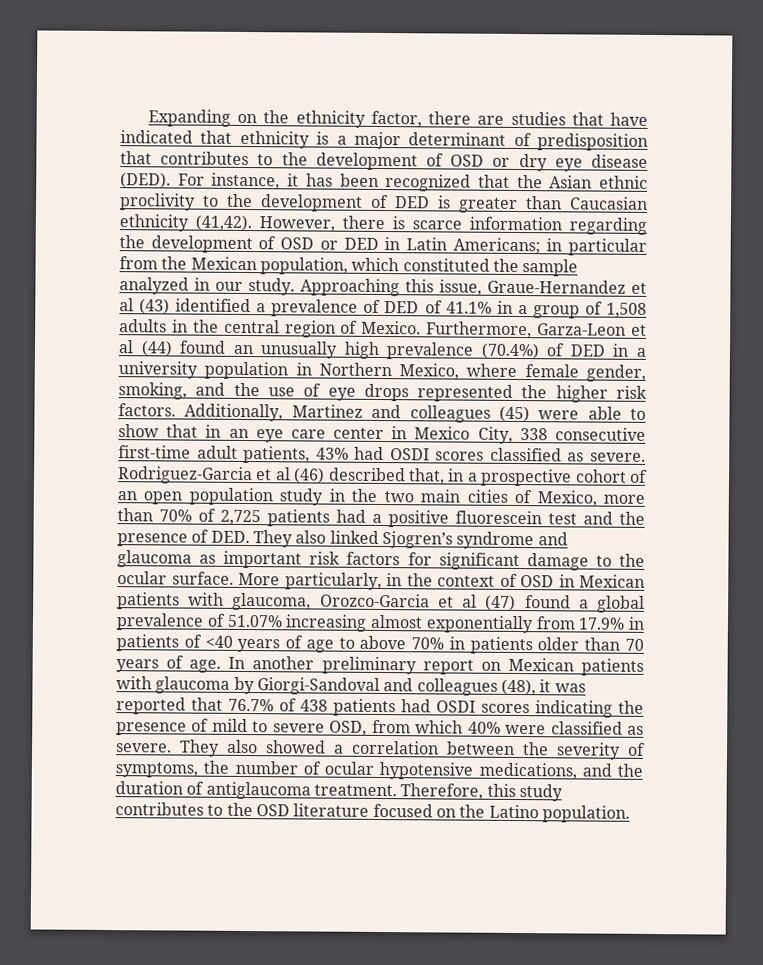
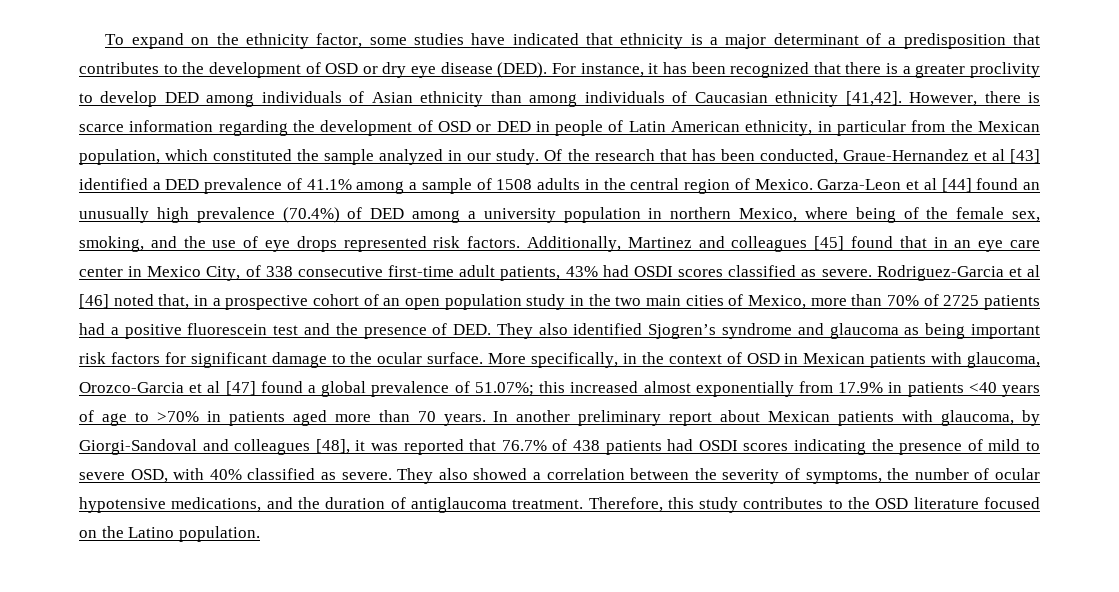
[147,109,231,127] Expanding -> [105,33,184,49] To expand
[428,111,604,126] there are studies that -> [369,33,464,45] some studies
(532, 139) none -> [888,37,897,45] a
[516,174,648,189] [119,193,562,213] the Asian ethnic proclivity to the development of DED is greater than -> [845,62,1040,78] [79,91,688,107] there is a greater proclivity to develop DED among individuals of Asian ethnicity than among individuals of
[195,214,252,232] (41,42). -> [845,91,902,106] [41,42].
[405,237,541,255] Latin Americans; -> [555,120,813,136] people of Latin American ethnicity,
[300,278,482,297] Approaching this issue, -> [544,149,838,164] Of the research that has been conducted,
[139,298,171,315] (43) -> [1010,149,1040,163] [43]
[271,299,648,319] prevalence of DED of 41.1% in a group of 1,508 -> [165,178,533,194] DED prevalence of 41.1% among a sample of 1508
[426,321,533,339] Furthermore, -> (813, 184) none
[140,340,173,357] (44) -> [941,178,972,192] [44]
[612,343,630,357] in -> [411,210,460,223] among
[318,362,392,377] Northern -> [670,207,732,219] northern
[524,364,646,382] female gender, -> [855,207,1041,223] being of the female sex,
[521,385,608,403] the higher -> (427, 244) none
[498,405,646,423] [118,424,159,438] (45) were able to show -> [814,236,893,250] [45] found
(513, 435) none -> [245,265,261,277] of
[293,467,406,484] (46) described -> [79,294,154,308] [46] noted
[220,509,261,526] 2,725 -> [943,295,980,306] 2725
[329,530,379,544] linked -> [573,323,643,335] identified
(217, 559) none -> [925,323,966,339] being
[284,572,382,591] particularly, -> [530,352,618,368] specifically,
[485,594,517,611] (47) -> [225,381,256,395] [47]
[226,614,368,632] 51.07% increasing -> [474,381,639,396] 51.07%; this increased
[183,634,202,648] of -> (964, 389) none
[359,635,644,655] [116,655,222,673] above 70% in patients older than 70 years of age. -> [156,410,486,426] >70% in patients aged more than 70 years.
[480,657,644,676] [116,676,231,694] on Mexican patients with glaucoma -> [720,410,1015,426] about Mexican patients with glaucoma,
[500,678,536,696] (48), -> [315,439,350,454] [48],
[371,719,547,735] from which 40% were -> [173,468,242,480] with 40%

